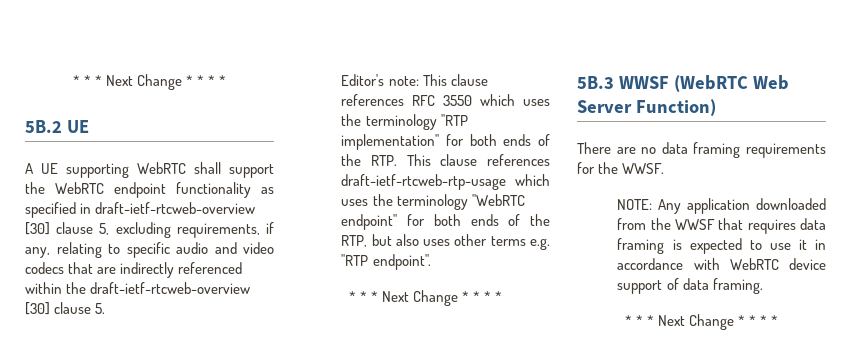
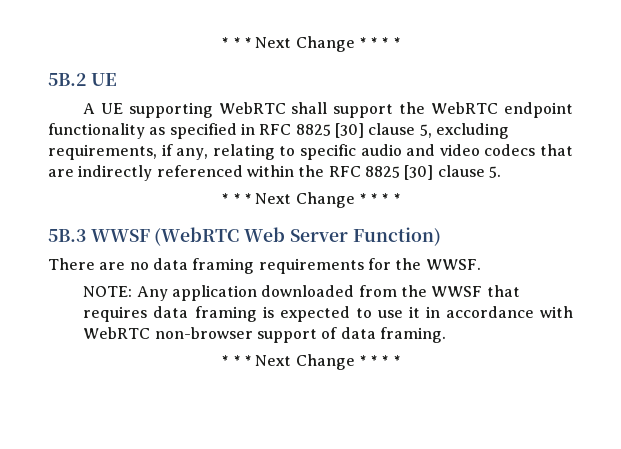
[95,202,256,214] draft-ietf-rtcweb-overview -> [259,124,331,136] RFC 8825
[90,282,251,294] draft-ietf-rtcweb-overview -> [328,166,400,178] RFC 8825
[341,74,488,86] [341,94,550,106] [341,114,468,130] [341,134,550,150] [341,154,550,166] [341,174,550,190] [341,194,525,210] [341,214,550,230] [341,234,550,250] [341,254,432,270] // Editor's note: This clause references RFC 3550 which uses the terminology "RTP implementation" for both ends of the RTP. This clause references draft-ietf-rtcweb-rtp-usage which uses the terminology "WebRTC endpoint" for both ends of the RTP, but also uses other terms e.g. "RTP endpoint". -> (501, 172) none
[789,258,826,270] device -> [154,327,253,339] non-browser

